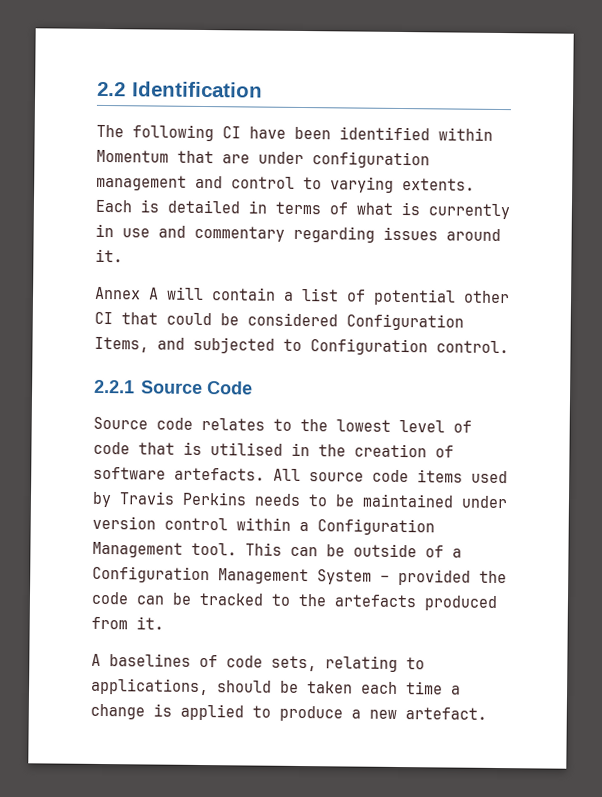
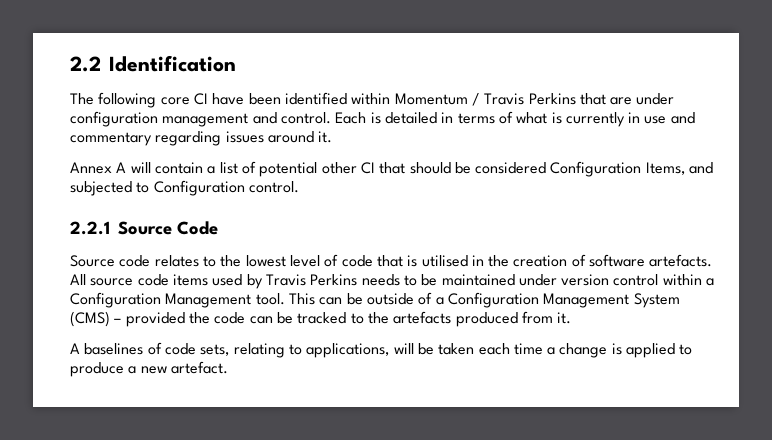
(214, 133) none -> [160,97,190,105] core
(169, 156) none -> [471,93,576,106] / Travis Perkins
[231,176,475,193] control to varying extents. -> [280,112,331,124] control.
[166,312,212,326] could -> [409,162,451,174] should
(372, 577) none -> [70,311,110,327] (CMS)
[217,680,272,693] should -> [393,343,414,354] will

